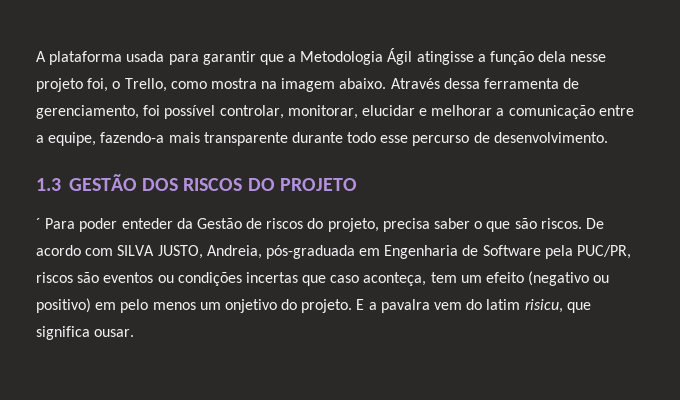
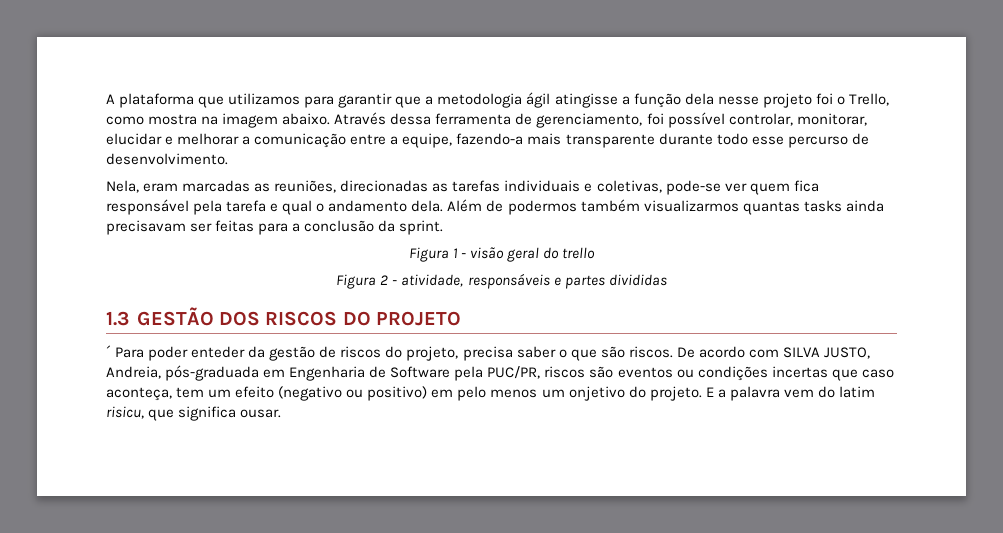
[126,51,165,62] usada -> [198,93,301,108] que utilizamos
[300,48,413,65] Metodologia Ágil -> [437,92,551,108] metodologia ágil
[87,78,109,92] foi, -> [815,93,833,105] foi
(608, 137) none -> [106,180,819,195] [106,199,884,215] [106,220,444,235] [408,247,596,262] [336,273,667,289] // Nela, eram marcadas as reuniões, direcionadas as tarefas individuais e coletivas, pode-se ver quem fica responsável pela tarefa e qual o andamento dela. Além de podermos também visualizarmos quantas tasks ainda precisavam ser feitas para a conclusão da sprint. // Figura 1 - visão geral do trello // Figura 2 - atividade, responsáveis e partes divididas
[196,218,242,229] Gestão -> [269,346,316,361] gestão
[380,299,430,313] pavalra -> [729,386,780,401] palavra

